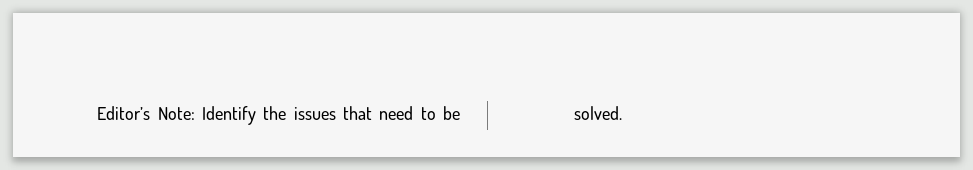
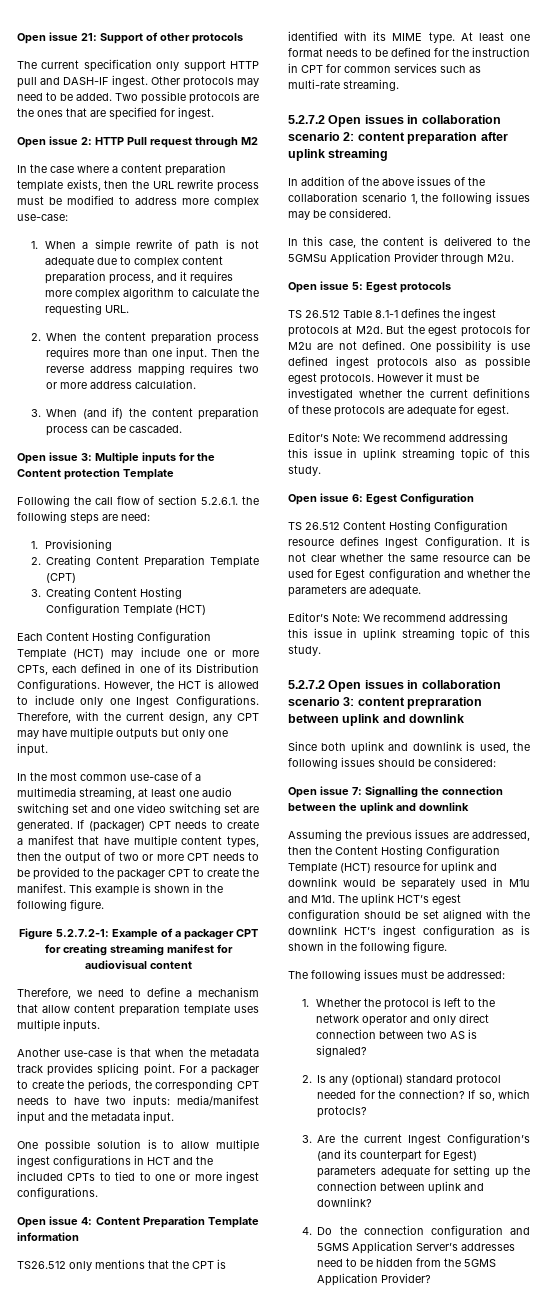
[97,106,623,125] Editor’s Note: Identify the issues that need to be solved. -> [17,32,243,44] [17,59,259,72] [17,75,259,88] [17,91,259,104] [17,107,214,120] [17,136,258,148] [17,163,226,176] [17,179,259,192] [17,195,259,208] [17,214,68,221] [30,239,259,252] [44,256,223,268] [44,271,233,284] [44,287,259,300] [44,303,129,316] [30,331,259,344] [46,347,259,360] [46,363,259,376] [46,379,197,389] [30,407,259,420] [46,425,183,436] [17,452,215,464] [17,468,174,480] [17,495,259,507] [17,511,150,524] [30,539,112,551] [30,555,259,568] [46,573,77,583] [30,587,183,599] [46,603,207,616] [17,631,211,643] [17,647,259,660] [17,663,259,675] [17,679,259,691] [17,695,259,707] [17,711,259,723] [17,727,228,740] [17,743,48,756] [17,772,201,781] [17,787,232,799] [17,803,259,815] [17,820,259,832] [17,835,259,848] [17,852,260,864] [17,867,259,880] [17,883,223,896] [17,899,104,911] [18,928,258,940] [44,944,233,956] [84,960,192,969] [17,987,259,999] [17,1003,259,1016] [17,1019,100,1032] [17,1047,259,1057] [17,1063,259,1076] [17,1079,259,1092] [17,1095,259,1108] [17,1111,174,1124] [17,1139,259,1152] [17,1155,213,1167] [17,1171,259,1183] [17,1187,98,1199] [17,1216,259,1228] [17,1232,79,1241] [17,1259,226,1271] [288,31,530,44] [288,47,530,57] [288,63,481,73] [288,79,399,91] [288,115,501,127] [288,132,508,144] [288,149,389,161] [288,176,485,186] [288,192,530,204] [288,208,391,220] [288,236,530,248] [288,252,514,265] [288,281,451,293] [288,308,496,320] [288,325,530,337] [288,340,530,353] [288,356,530,369] [288,372,479,385] [288,388,530,400] [288,405,509,417] [288,432,508,444] [288,448,530,461] [288,465,321,476] [288,493,474,505] [288,520,508,532] [288,536,530,548] [288,553,530,562] [288,568,530,580] [288,585,421,597] [288,612,508,624] [288,628,530,641] [288,645,321,656] [288,680,501,692] [288,697,483,709] [288,714,465,726] [288,741,530,754] [288,757,496,769] [288,786,503,798] [288,802,469,814] [288,829,530,842] [288,845,500,857] [288,861,497,874] [288,877,530,890] [288,893,461,906] [288,909,530,921] [288,925,530,937] [288,941,447,953] [288,969,505,981] [301,997,495,1010] [315,1013,489,1026] [315,1029,477,1039] [315,1045,367,1057] [301,1073,502,1086] [317,1089,530,1101] [317,1106,368,1118] [301,1133,530,1145] [317,1149,478,1162] [317,1165,530,1178] [317,1181,485,1194] [317,1197,373,1207] [301,1225,530,1237] [317,1241,516,1254] [317,1257,497,1267] [317,1273,432,1286] Open issue 21: Support of other protocols // The current specification only support HTTP pull and DASH-IF ingest. Other protocols may need to be added. Two possible protocols are the ones that are specified for ingest. // Open issue 2: HTTP Pull request through M2 // In the case where a content preparation template exists, then the URL rewrite process must be modified to address more complex use-case: // 1. When a simple rewrite of path is not adequate due to complex content preparation process, and it requires more complex algorithm to calculate the requesting URL. // 2. When the content preparation process requires more than one input. Then the reverse address mapping requires two or more address calculation. // 3. When (and if) the content preparation process can be cascaded. // Open issue 3: Multiple inputs for the Content protection Template // Following the call flow of section 5.2.6.1. the following steps are need: // 1. Provisioning // 2. Creating Content Preparation Template (CPT) // 3. Creating Content Hosting Configuration Template (HCT) // Each Content Hosting Configuration Template (HCT) may include one or more CPTs, each defined in one of its Distribution Configurations. However, the HCT is allowed to include only one Ingest Configurations. Therefore, with the current design, any CPT may have multiple outputs but only one input. // In the most common use-case of a multimedia streaming, at least one audio switching set and one video switching set are generated. If (packager) CPT needs to create a manifest that have multiple content types, then the output of two or more CPT needs to be provided to the packager CPT to create the manifest. This example is shown in the following figure. // Figure 5.2.7.2-1: Example of a packager CPT for creating streaming manifest for audiovisual content // Therefore, we need to define a mechanism that allow content preparation template uses multiple inputs. // Another use-case is that when the metadata track provides splicing point. For a packager to create the periods, the corresponding CPT needs to have two inputs: media/manifest input and the metadata input. // One possible solution is to allow multiple ingest configurations in HCT and the included CPTs to tied to one or more ingest configurations. // Open issue 4: Content Preparation Template information // TS26.512 only mentions that the CPT is identified with its MIME type. At least one format needs to be defined for the instruction in CPT for common services such as multi-rate streaming. // 5.2.7.2 Open issues in collaboration scenario 2: content preparation after uplink streaming // In addition of the above issues of the collaboration scenario 1, the following issues may be considered. // In this case, the content is delivered to the 5GMSu Application Provider through M2u. // Open issue 5: Egest protocols // TS 26.512 Table 8.1-1 defines the ingest protocols at M2d. But the egest protocols for M2u are not defined. One possibility is use defined ingest protocols also as possible egest protocols. However it must be investigated whether the current definitions of these protocols are adequate for egest. // Editor’s Note: We recommend addressing this issue in uplink streaming topic of this study. // Open issue 6: Egest Configuration // TS 26.512 Content Hosting Configuration resource defines Ingest Configuration. It is not clear whether the same resource can be used for Egest configuration and whether the parameters are adequate. // Editor’s Note: We recommend addressing this issue in uplink streaming topic of this study. // 5.2.7.2 Open issues in collaboration scenario 3: content prepraration between uplink and downlink // Since both uplink and downlink is used, the following issues should be considered: // Open issue 7: Signalling the connection between the uplink and downlink // Assuming the previous issues are addressed, then the Content Hosting Configuration Template (HCT) resource for uplink and downlink would be separately used in M1u and M1d. The uplink HCT’s egest configuration should be set aligned with the downlink HCT’s ingest configuration as is shown in the following figure. // The following issues must be addressed: // 1. Whether the protocol is left to the network operator and only direct connection between two AS is signaled? // 2. Is any (optional) standard protocol needed for the connection? If so, which protocls? // 3. Are the current Ingest Configuration’s (and its counterpart for Egest) parameters adequate for setting up the connection between uplink and downlink? // 4. Do the connection configuration and 5GMS Application Server’s addresses need to be hidden from the 5GMS Application Provider?

